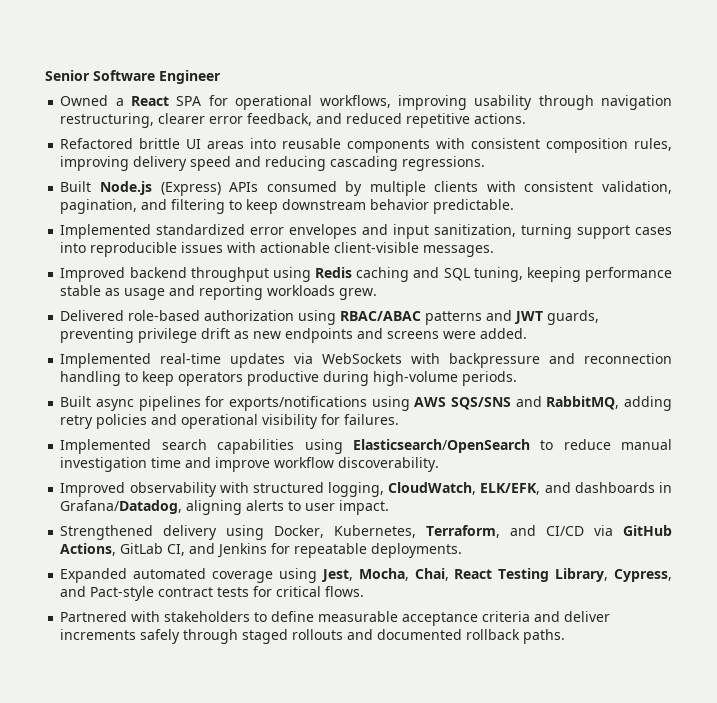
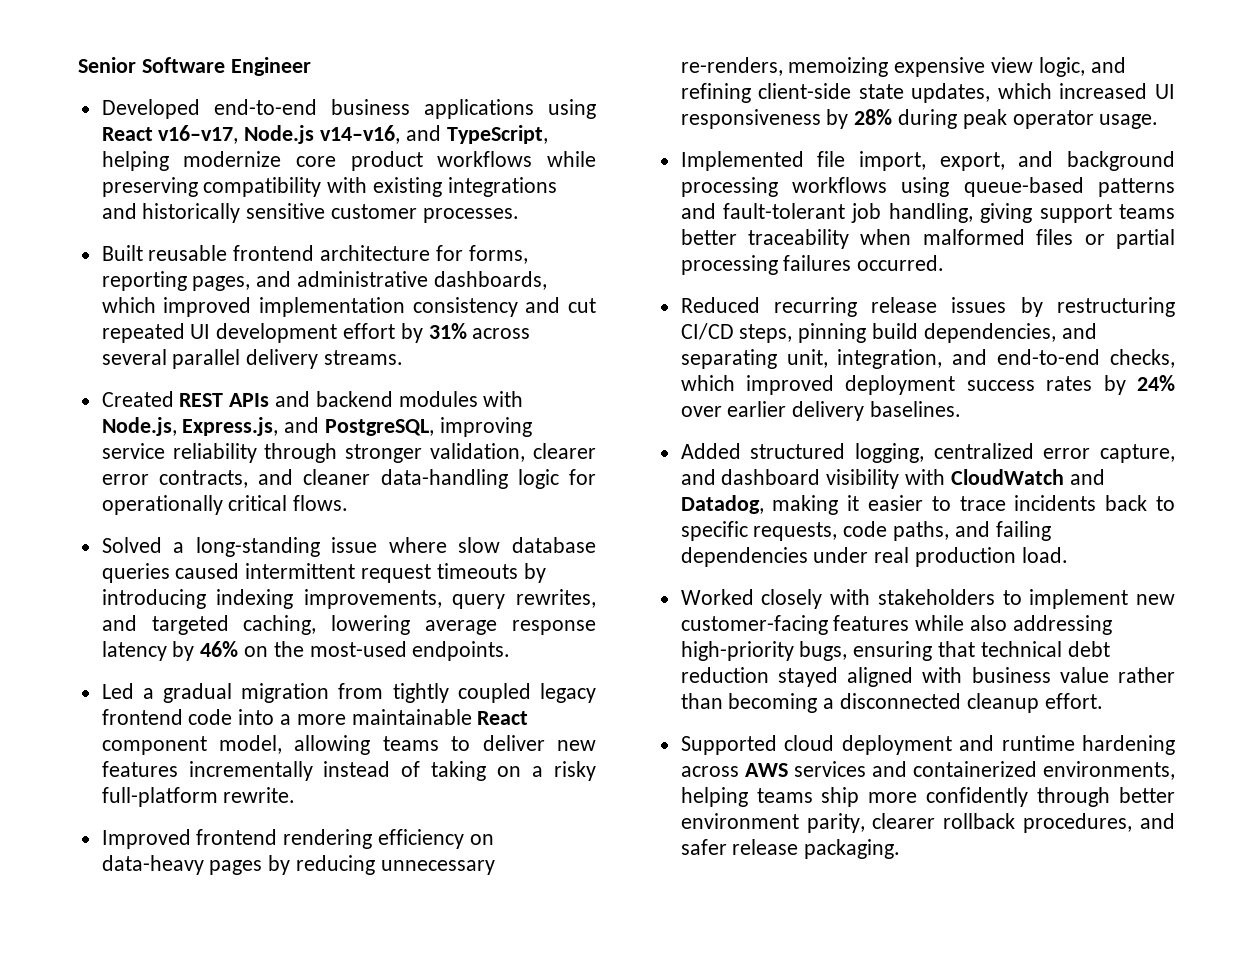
[60,95,673,110] [60,113,527,128] [60,138,672,153] [60,156,486,171] [60,181,672,196] [60,199,515,214] [60,224,672,239] [60,242,495,257] [60,267,673,282] [60,285,378,300] [60,310,600,325] [60,328,528,343] [60,353,672,368] [60,371,518,386] [60,396,673,411] [60,414,400,429] [60,439,673,454] [60,457,440,472] [60,482,673,497] [60,500,390,515] [60,525,672,540] [60,543,463,558] [60,568,673,583] [60,586,365,601] [60,611,611,626] [60,629,566,644] Owned a React SPA for operational workflows, improving usability through navigation restructuring, clearer error feedback, and reduced repetitive actions. // Refactored brittle UI areas into reusable components with consistent composition rules, improving delivery speed and reducing cascading regressions. // Built Node.js (Express) APIs consumed by multiple clients with consistent validation, pagination, and filtering to keep downstream behavior predictable. // Implemented standardized error envelopes and input sanitization, turning support cases into reproducible issues with actionable client-visible messages. // Improved backend throughput using Redis caching and SQL tuning, keeping performance stable as usage and reporting workloads grew. // Delivered role-based authorization using RBAC/ABAC patterns and JWT guards, preventing privilege drift as new endpoints and screens were added. // Implemented real-time updates via WebSockets with backpressure and reconnection handling to keep operators productive during high-volume periods. // Built async pipelines for exports/notifications using AWS SQS/SNS and RabbitMQ, adding retry policies and operational visibility for failures. // Implemented search capabilities using Elasticsearch/OpenSearch to reduce manual investigation time and improve workflow discoverability. // Improved observability with structured logging, CloudWatch, ELK/EFK, and dashboards in Grafana/Datadog, aligning alerts to user impact. // Strengthened delivery using Docker, Kubernetes, Terraform, and CI/CD via GitHub Actions, GitLab CI, and Jenkins for repeatable deployments. // Expanded automated coverage using Jest, Mocha, Chai, React Testing Library, Cypress, and Pact-style contract tests for critical flows. // Partnered with stakeholders to define measurable acceptance criteria and deliver increments safely through staged rollouts and documented rollback paths. -> [101,99,596,119] [101,125,548,144] [101,151,596,171] [101,177,557,197] [101,203,519,223] [101,245,528,264] [101,271,547,291] [101,297,596,317] [101,323,531,343] [101,349,404,369] [101,391,524,407] [101,417,532,437] [101,443,596,463] [101,469,596,489] [101,495,349,515] [101,537,596,557] [101,563,546,583] [101,589,596,609] [101,615,596,635] [101,641,511,661] [101,683,596,703] [101,709,529,725] [101,735,596,755] [101,761,596,781] [101,787,296,807] [101,829,494,849] [101,855,495,875] [680,57,1126,77] [680,83,1175,103] [680,109,1159,129] [680,151,1175,171] [680,177,1175,197] [680,203,1175,223] [680,229,1175,249] [680,255,945,275] [680,297,1175,317] [680,323,1097,343] [680,349,1175,369] [680,375,1175,395] [680,401,962,421] [680,443,1175,463] [680,469,1105,489] [680,495,1175,515] [680,521,1051,541] [680,547,1068,567] [680,589,1175,609] [680,615,1112,635] [680,641,1110,661] [680,667,1175,687] [680,693,1103,713] [680,735,1175,755] [680,761,1175,780] [680,787,1175,807] [680,813,1175,833] [680,839,901,859] Developed end-to-end business applications using React v16–v17, Node.js v14–v16, and TypeScript, helping modernize core product workflows while preserving compatibility with existing integrations and historically sensitive customer processes. // Built reusable frontend architecture for forms, reporting pages, and administrative dashboards, which improved implementation consistency and cut repeated UI development effort by 31% across several parallel delivery streams. // Created REST APIs and backend modules with Node.js, Express.js, and PostgreSQL, improving service reliability through stronger validation, clearer error contracts, and cleaner data-handling logic for operationally critical flows. // Solved a long-standing issue where slow database queries caused intermittent request timeouts by introducing indexing improvements, query rewrites, and targeted caching, lowering average response latency by 46% on the most-used endpoints. // Led a gradual migration from tightly coupled legacy frontend code into a more maintainable React component model, allowing teams to deliver new features incrementally instead of taking on a risky full-platform rewrite. // Improved frontend rendering efficiency on data-heavy pages by reducing unnecessary re-renders, memoizing expensive view logic, and refining client-side state updates, which increased UI responsiveness by 28% during peak operator usage. // Implemented file import, export, and background processing workflows using queue-based patterns and fault-tolerant job handling, giving support teams better traceability when malformed files or partial processing failures occurred. // Reduced recurring release issues by restructuring CI/CD steps, pinning build dependencies, and separating unit, integration, and end-to-end checks, which improved deployment success rates by 24% over earlier delivery baselines. // Added structured logging, centralized error capture, and dashboard visibility with CloudWatch and Datadog, making it easier to trace incidents back to specific requests, code paths, and failing dependencies under real production load. // Worked closely with stakeholders to implement new customer-facing features while also addressing high-priority bugs, ensuring that technical debt reduction stayed aligned with business value rather than becoming a disconnected cleanup effort. // Supported cloud deployment and runtime hardening across AWS services and containerized environments, helping teams ship more confidently through better environment parity, clearer rollback procedures, and safer release packaging.

